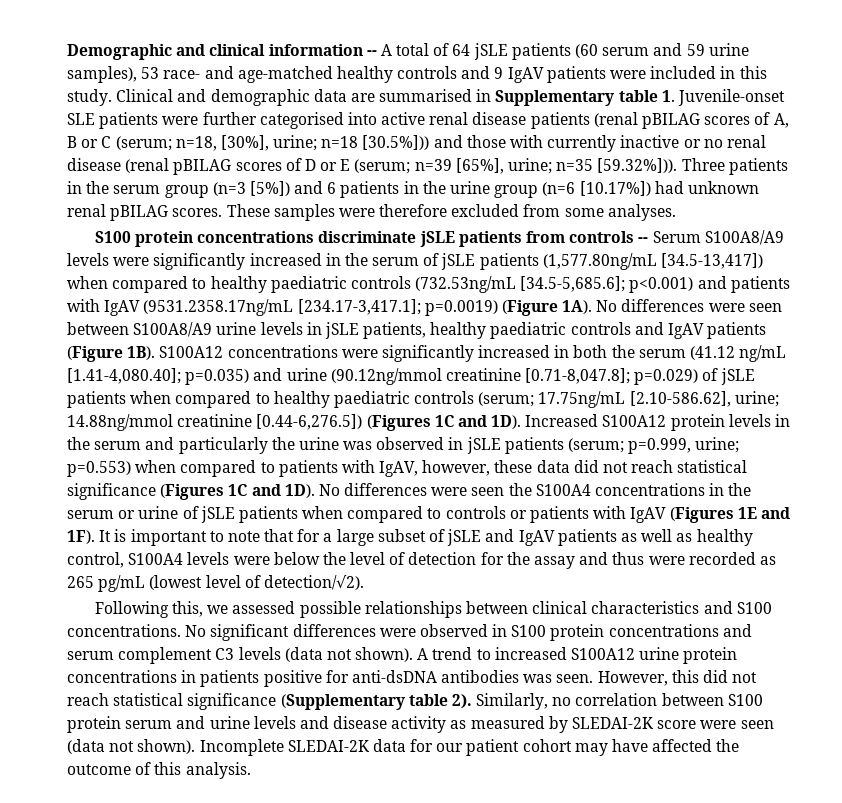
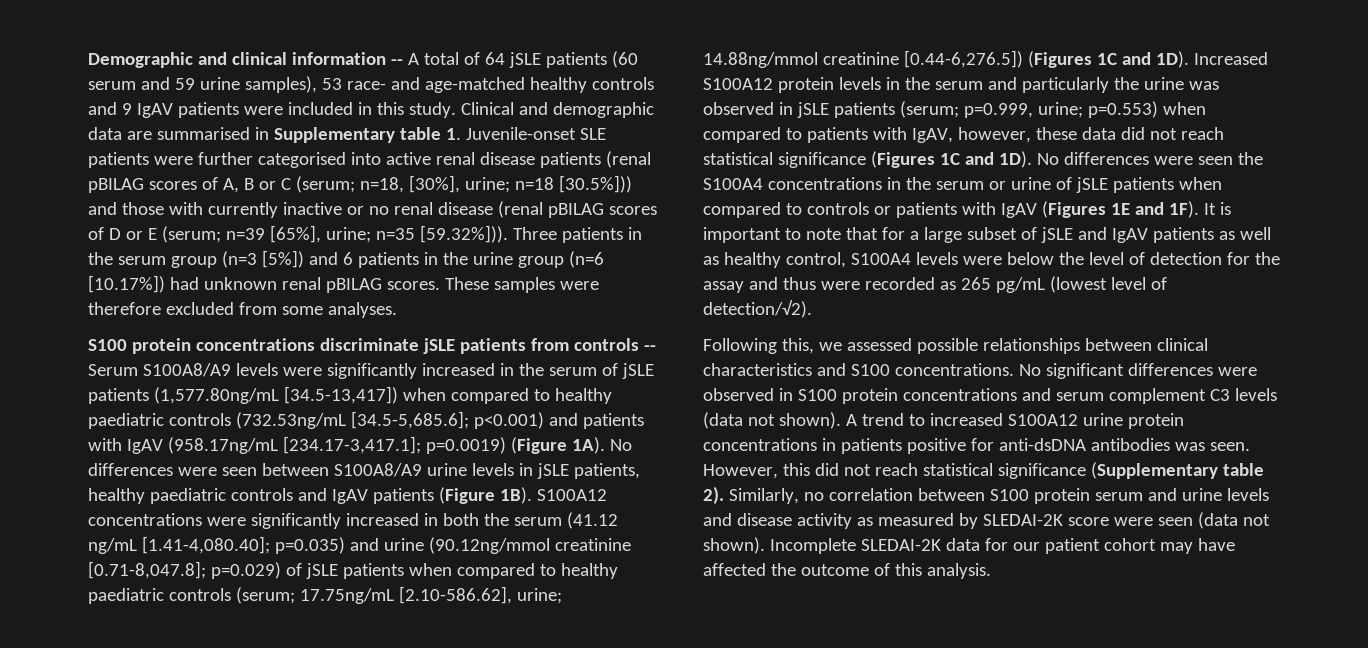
[143,299,294,316] (9531.2358.17ng/mL -> [167,437,278,454] (958.17ng/mL

